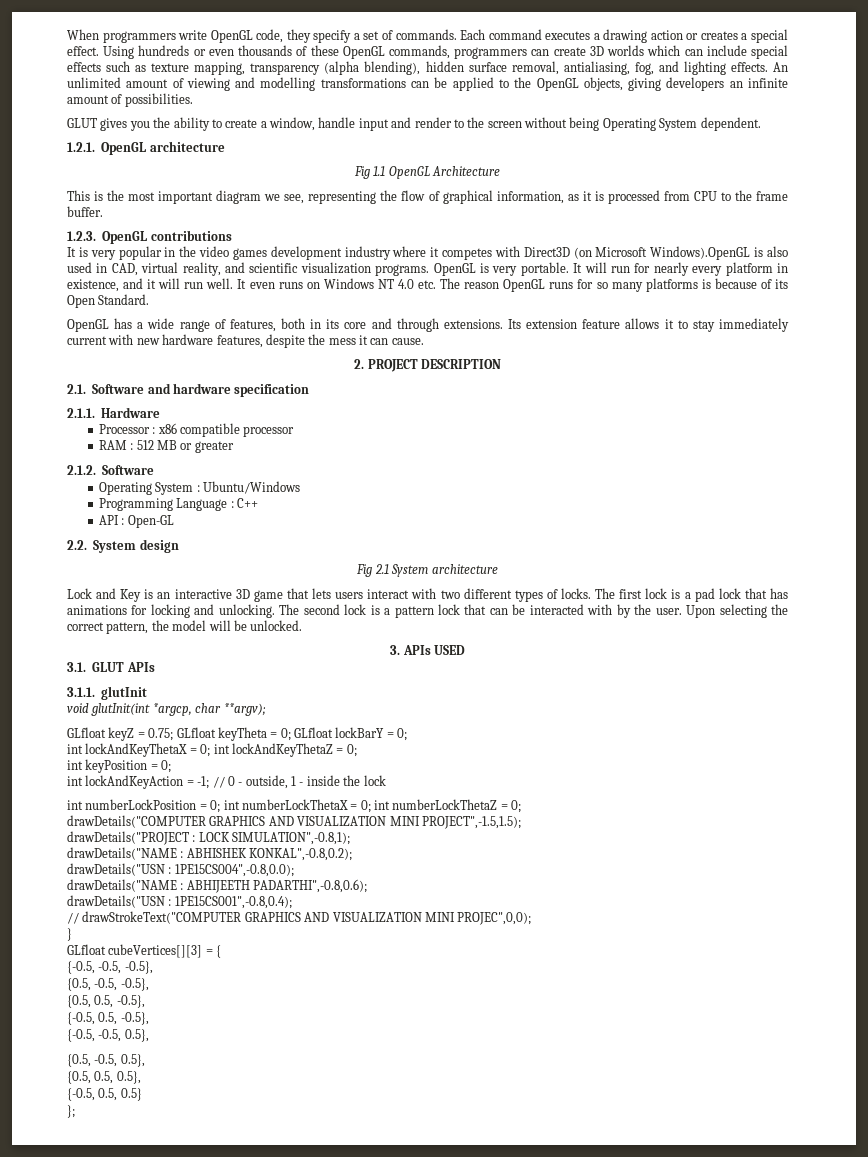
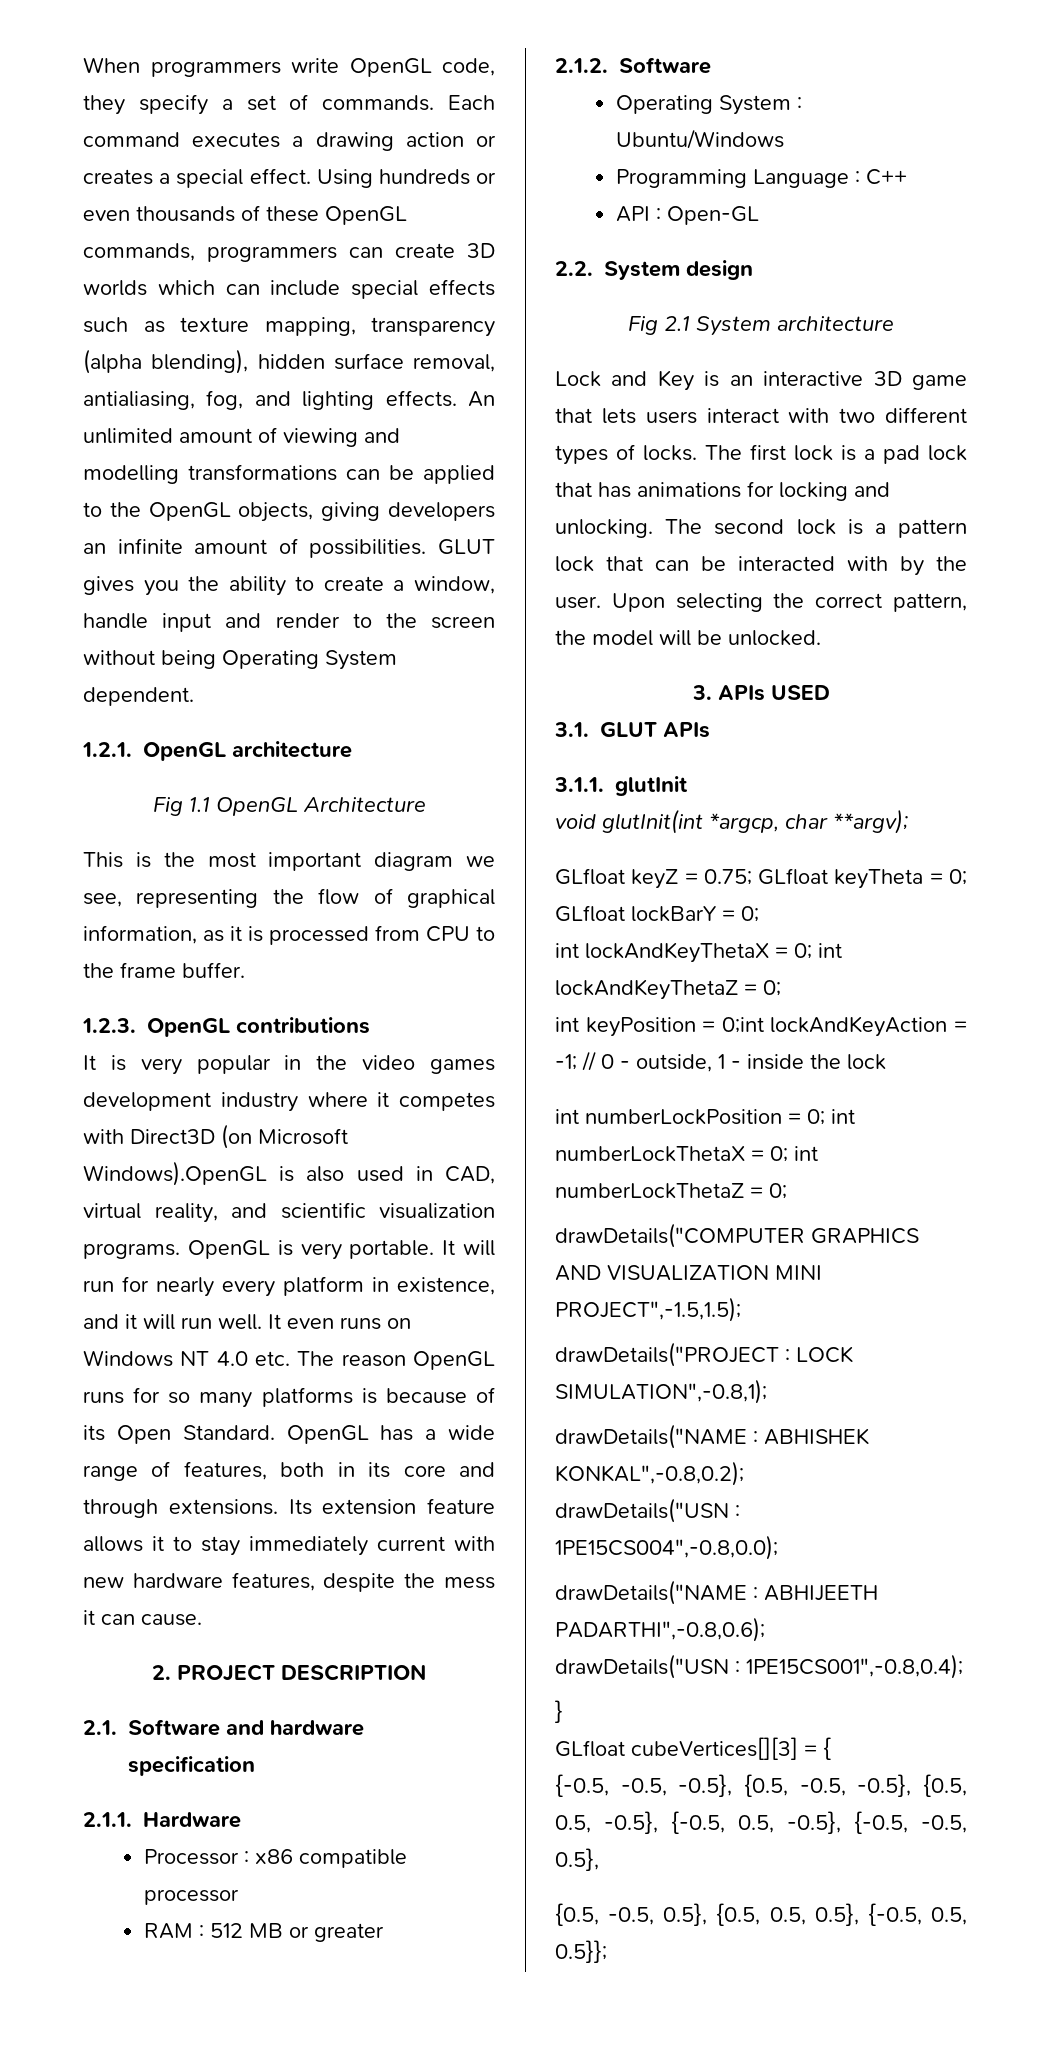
(193, 100) // -> (427, 548) none
(150, 299) // -> (275, 1432) none
[161,760,172,773] [67,776,83,786] 0; // int -> [721,1017,764,1033] 0;int
[67,911,532,925] // // drawStrokeText("COMPUTER GRAPHICS AND VISUALIZATION MINI PROJEC",0,0); -> (963, 1666) none
(153, 967) // -> (733, 1785) none
(149, 984) // -> (912, 1785) none
(145, 1001) // -> (658, 1822) none
(149, 1018) // -> (841, 1822) none
(145, 1060) // -> (708, 1914) none
[67,1088,142,1101] [67,1105,75,1118] // {-0.5, 0.5, 0.5} // }; -> [867,1903,967,1926] [555,1940,607,1963] {-0.5, 0.5, 0.5}};

